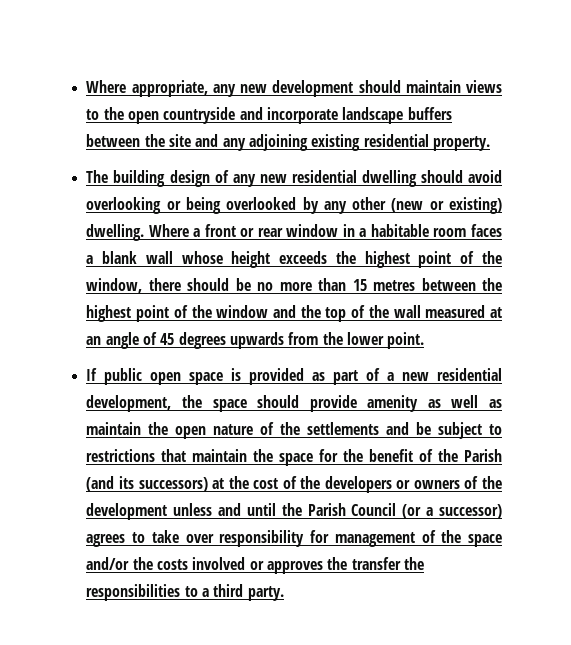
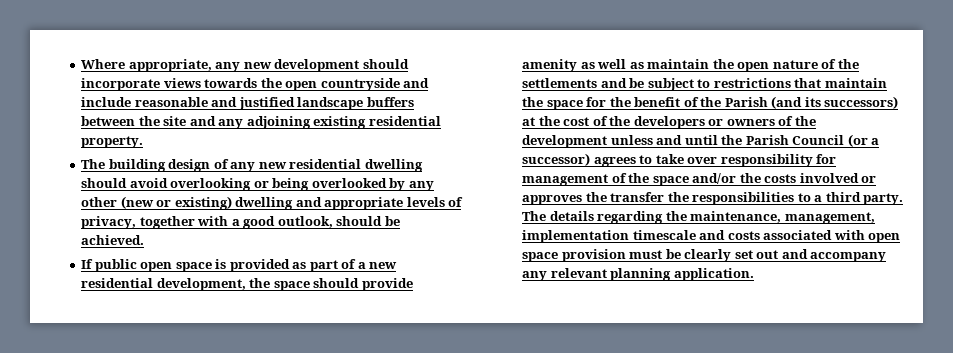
[405,80,502,93] [86,109,100,120] maintain views to -> [81,78,258,91] incorporate views towards
[267,107,339,124] incorporate -> [81,97,295,110] include reasonable and justified
[86,224,502,241] [86,251,502,268] [86,278,503,293] [86,305,502,322] [86,332,425,349] dwelling. Where a front or rear window in a habitable room faces a blank wall whose height exceeds the highest point of the window, there should be no more than 15 metres between the highest point of the window and the top of the wall measured at an angle of 45 degrees upwards from the lower point. -> [235,197,464,210] [81,216,400,229] [81,235,145,245] dwelling and appropriate levels of privacy, together with a good outlook, should be achieved.
(284, 593) none -> [522,211,875,224] [522,230,901,243] [522,249,887,262] [522,268,754,281] The details regarding the maintenance, management, implementation timescale and costs associated with open space provision must be clearly set out and accompany any relevant planning application.

